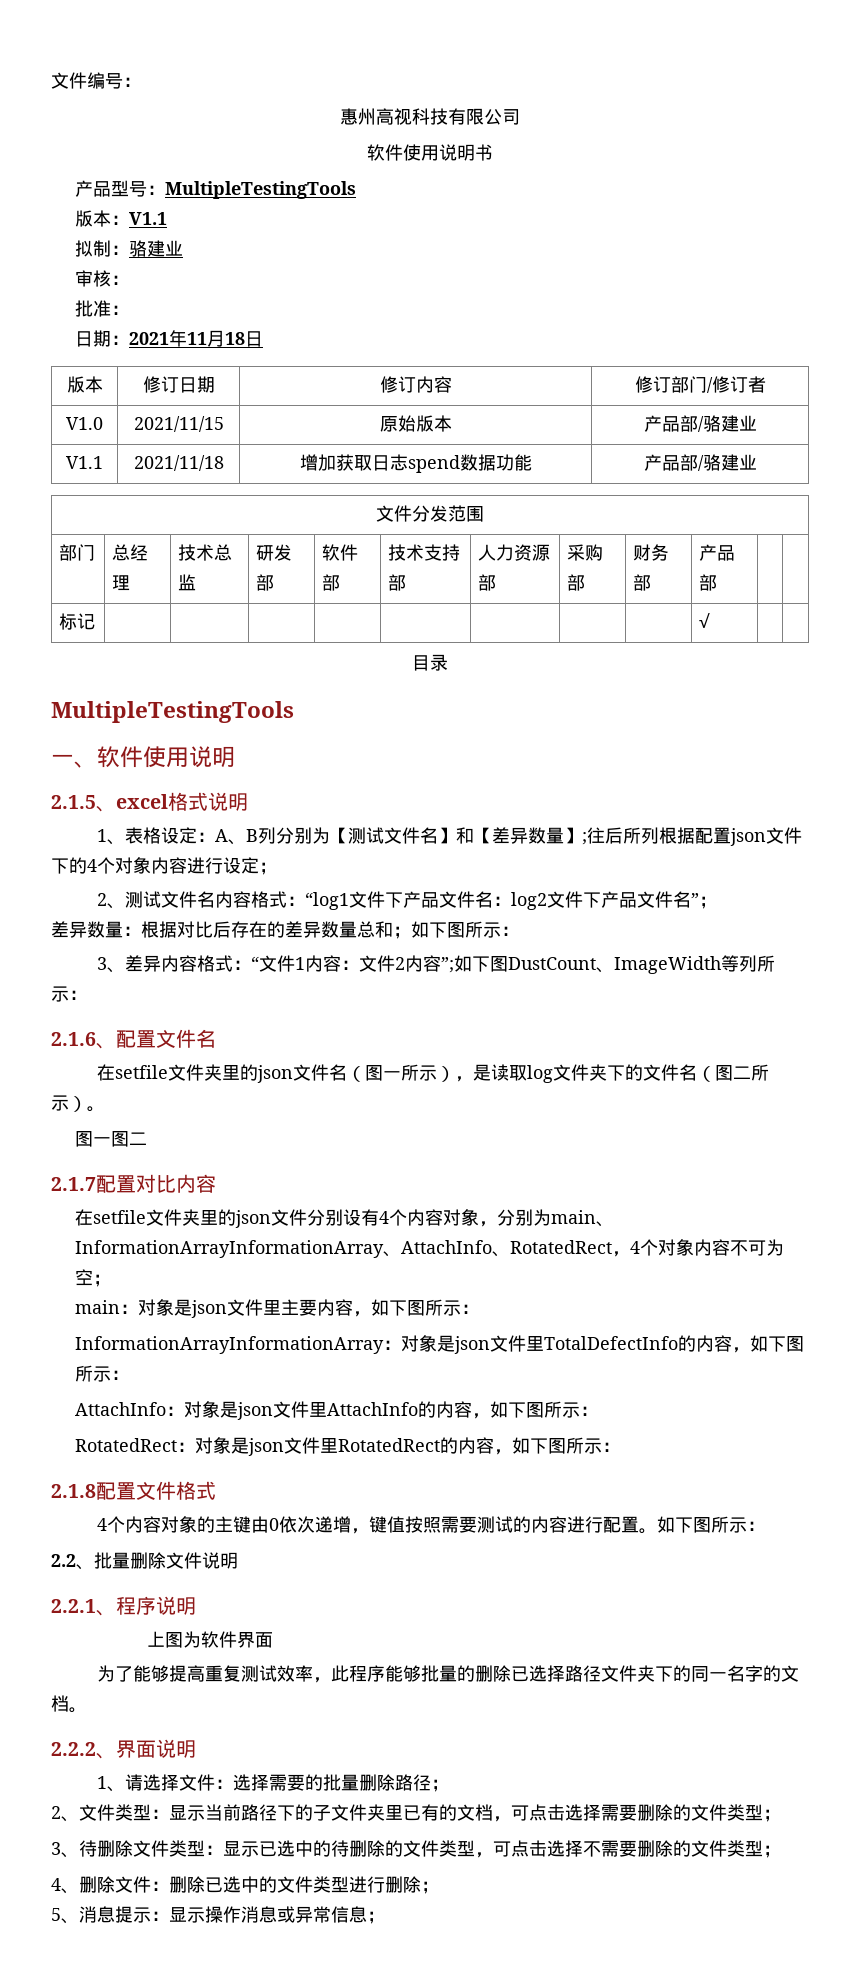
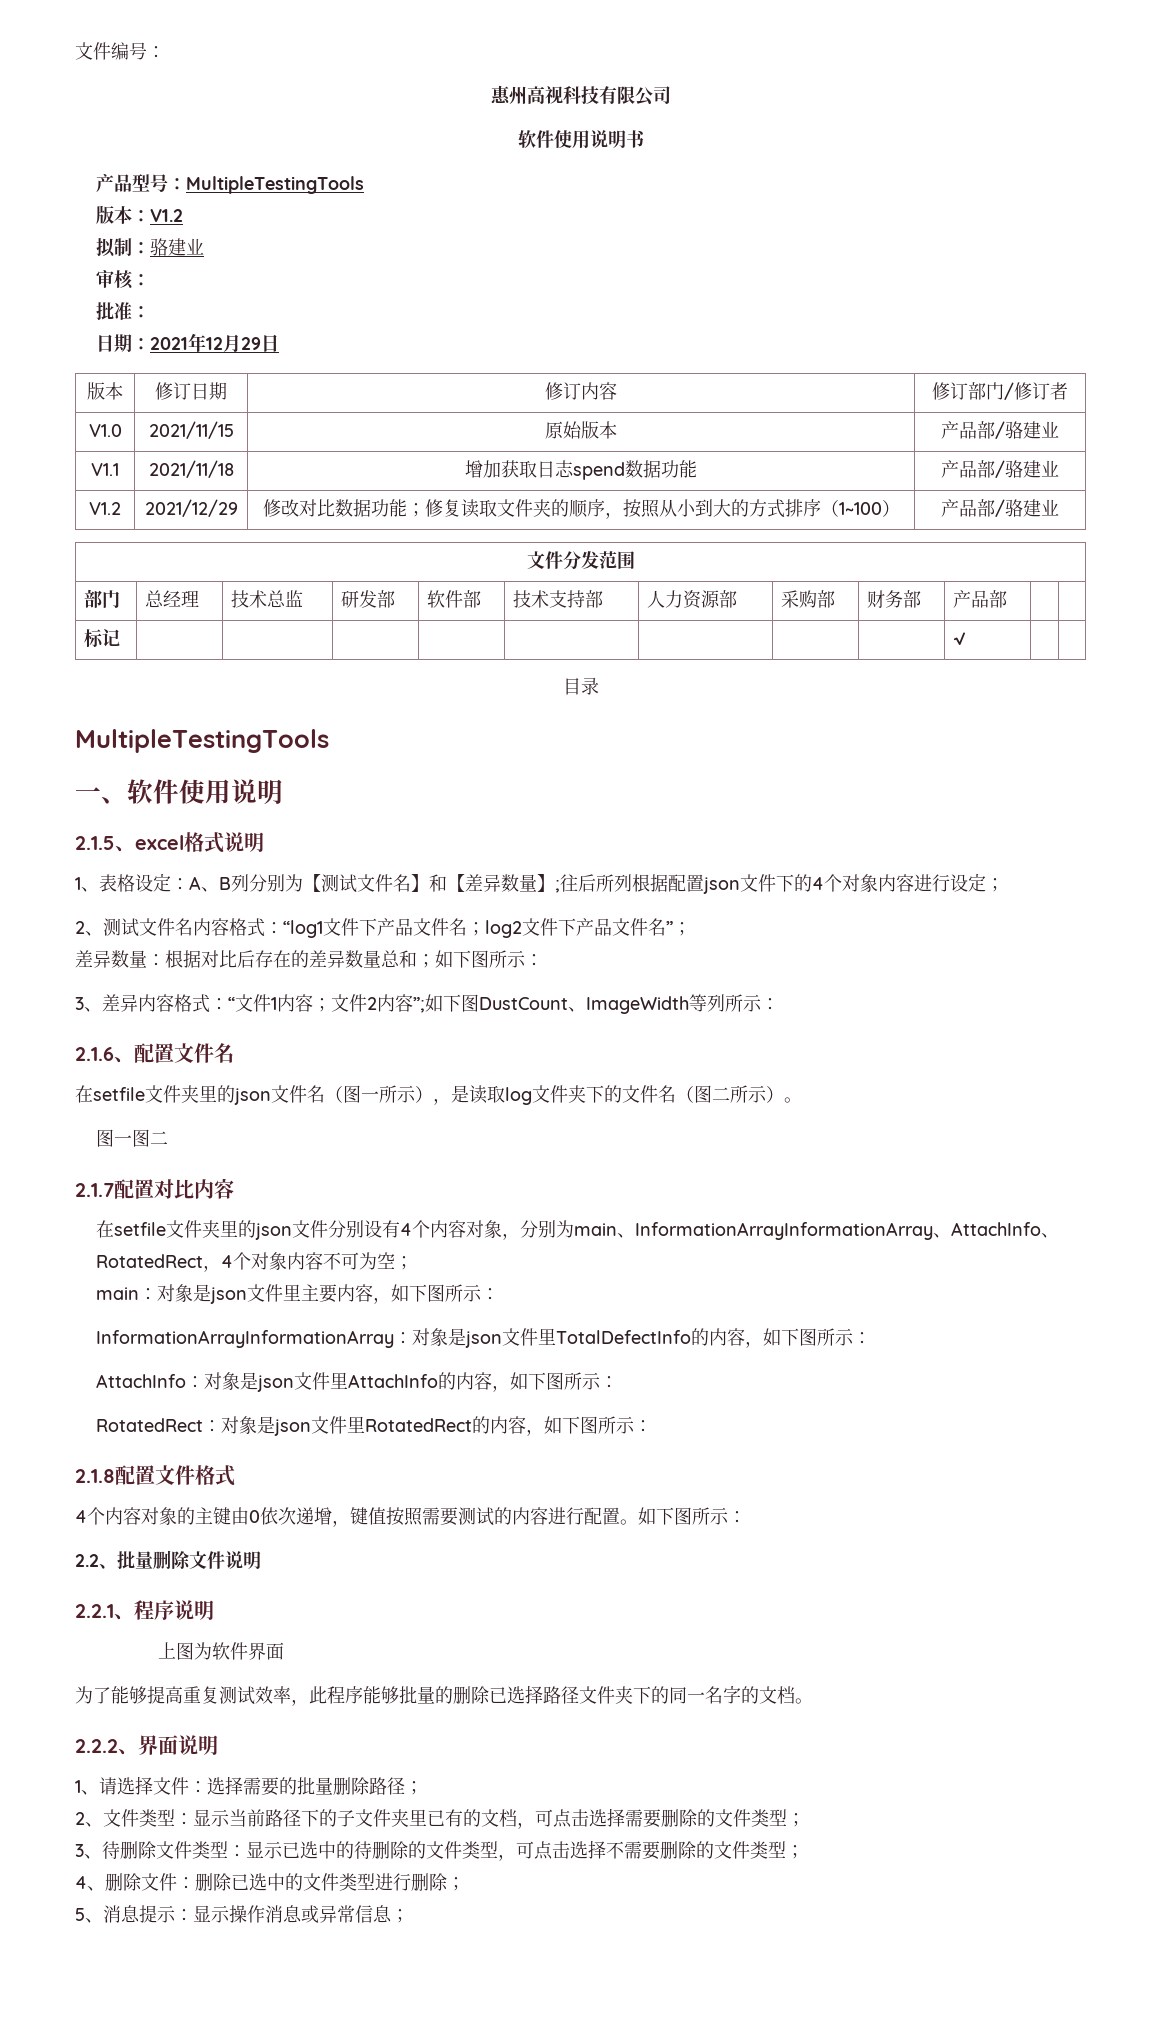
[128,212,167,225] V1.1 -> [149,209,183,222] V1.2
[186,330,245,347] 11月18 -> [205,334,261,353] 12月29
(757, 462) none -> [89,502,121,515] [144,499,238,517] [262,499,900,519] [941,499,1059,517] // V1.2 | 2021/12/29 | 修改对比数据功能；修复读取文件夹的顺序，按照从小到大的方式排序（1~100） | 产品部/骆建业
[492,896,511,906] ： -> [467,922,485,936] ；
[340,960,359,970] ： -> [313,998,331,1012] ；

